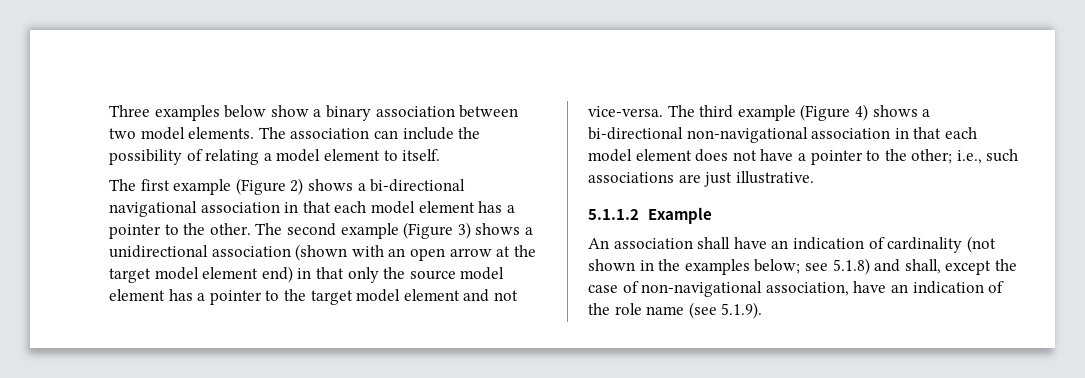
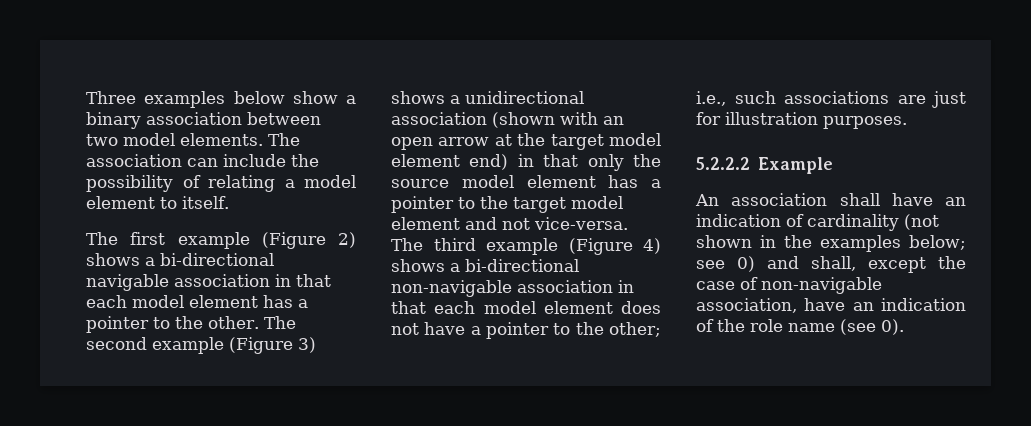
[109,201,197,217] navigational -> [86,274,169,291] navigable
[686,127,808,143] non-navigational -> [391,280,512,297] non-navigable
[735,171,814,184] [588,209,639,220] illustrative. // 5.1.1.2 -> [696,112,907,129] [696,157,750,170] for illustration purposes. // 5.2.2.2
[832,258,870,275] 5.1.8) -> [737,256,755,272] 0)
[641,281,763,297] non-navigational -> [761,277,882,294] non-navigable
[721,302,763,319] 5.1.9). -> [881,319,904,335] 0).

